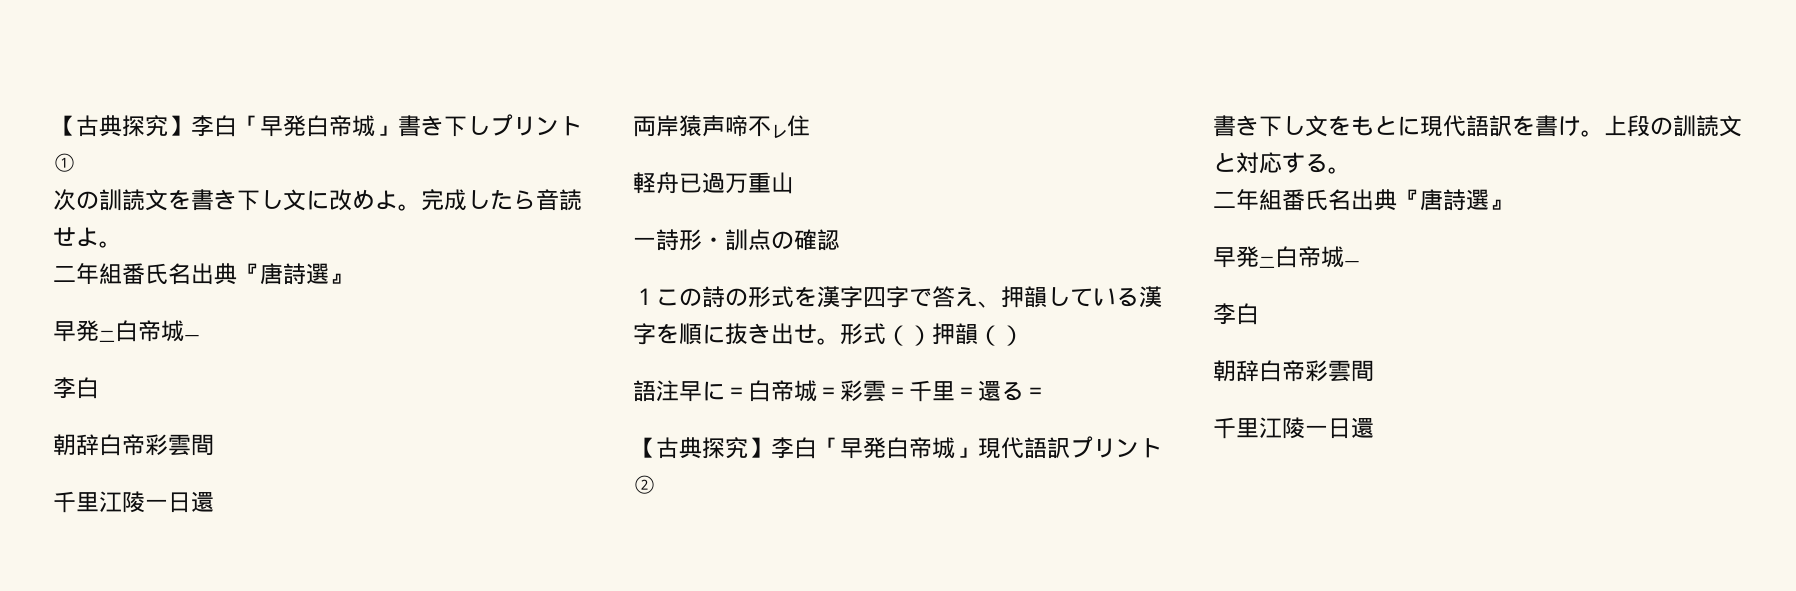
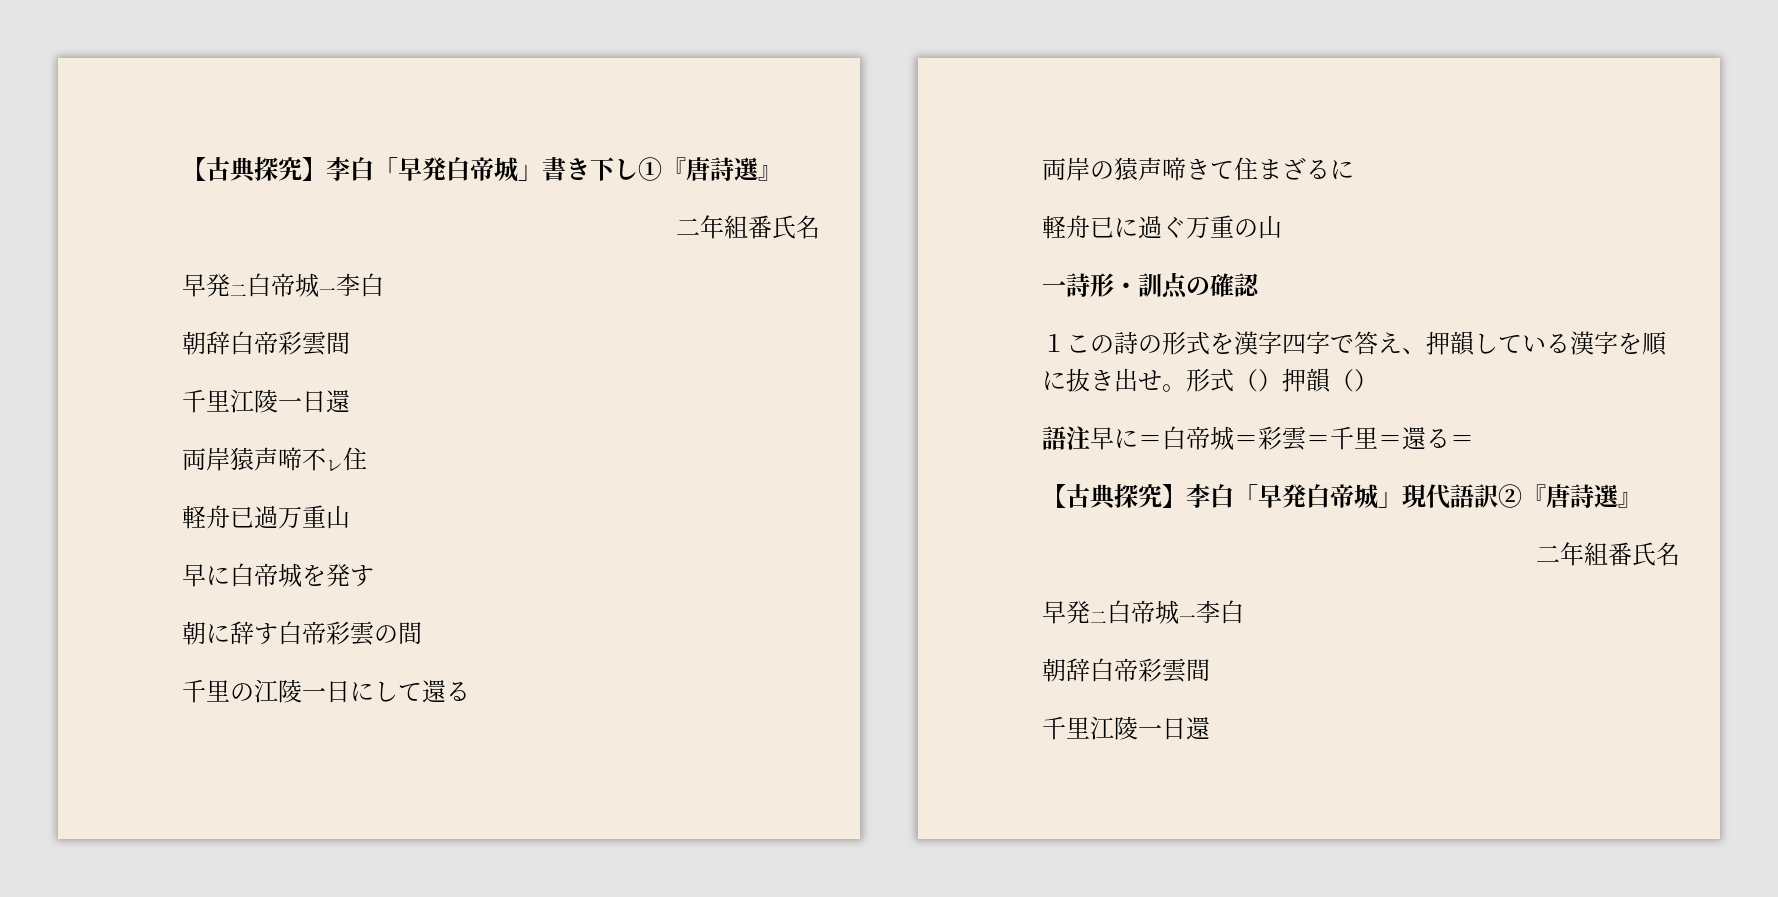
[490,114,582,136] [53,153,76,172] [53,189,582,211] [53,227,122,248] [53,263,352,285] [53,320,200,342] プリント① // 次の訓読文を書き下し文に改めよ。完成したら音読せよ。 // 二年組番氏名出典『唐詩選』 // 早発二白帝城一 // -> [638,157,782,181] [676,215,820,239] [182,273,336,298] ①『唐詩選』 // 二年組番氏名 // 早発二白帝城一
(794, 183) none -> [182,563,374,588] [182,621,422,646] [182,679,470,703] [1042,157,1354,181] [1042,215,1282,239] // 早に白帝城を発す // 朝に辞す白帝彩雲の間 // 千里の江陵一日にして還る // 両岸の猿声啼きて住まざるに // 軽舟已に過ぐ万重の山
[1070,436,1162,458] プリント -> (1498, 496) none
[1213,115,1742,137] [1213,152,1351,174] [1213,189,1512,211] [1213,246,1360,268] // 書き下し文をもとに現代語訳を書け。上段の訓読文と対応する。 // 二年組番氏名出典『唐詩選』 // 早発二白帝城一 // -> [1522,484,1642,508] [1536,542,1680,566] [1042,600,1196,625] 『唐詩選』 // 二年組番氏名 // 早発二白帝城一

